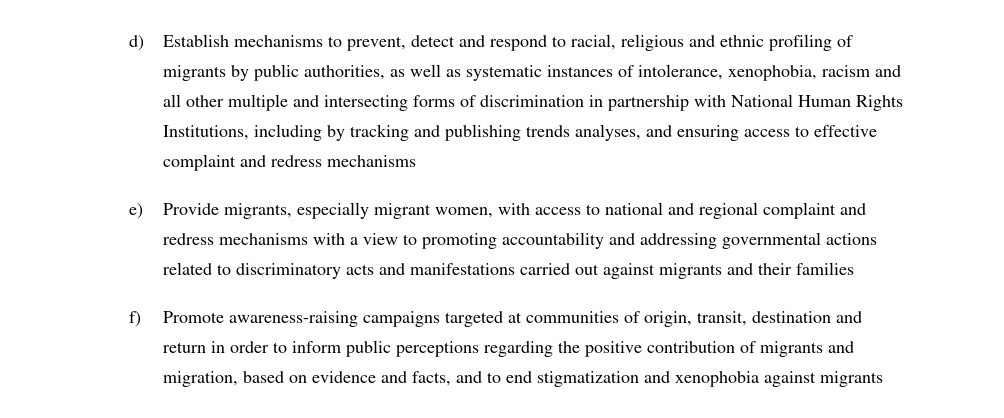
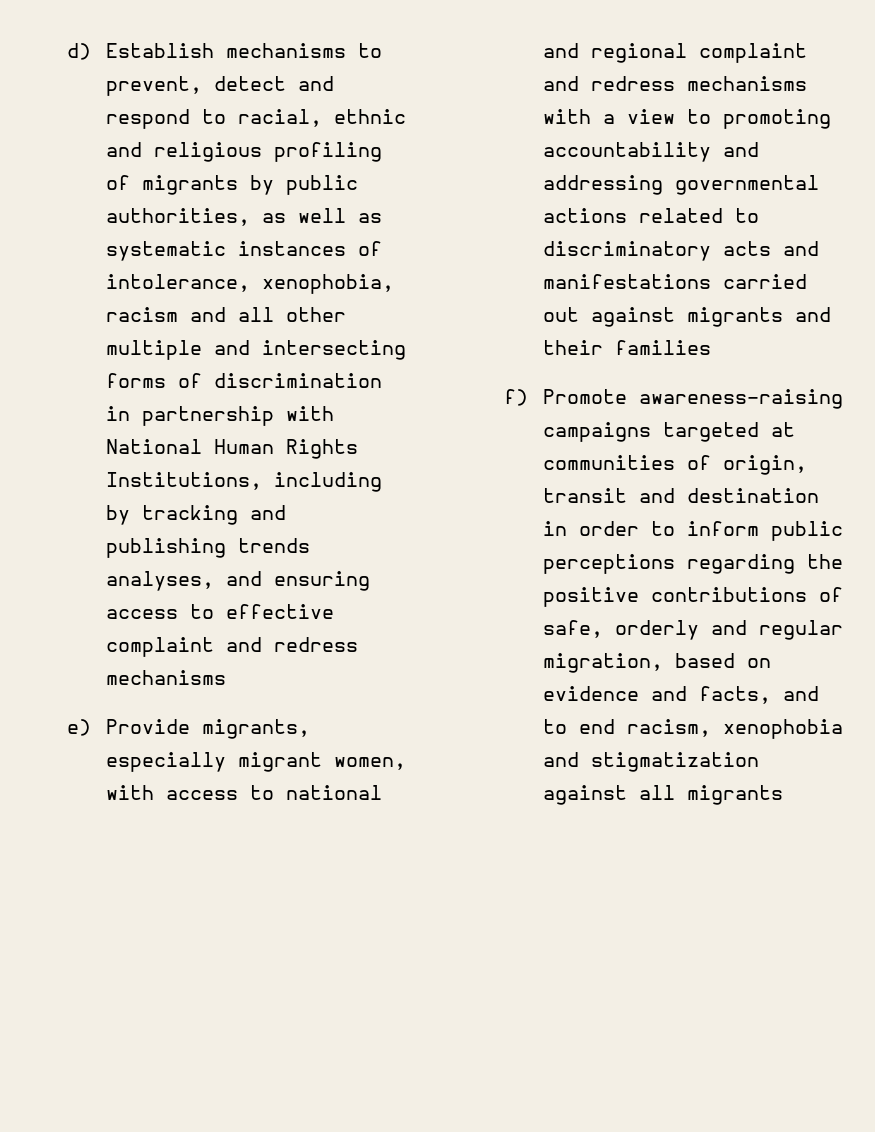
[620,34,764,51] religious and ethnic -> [333,109,406,124] [105,142,262,162] ethnic and religious
[696,311,862,326] [162,342,206,353] transit, destination and return -> [542,488,819,503] transit and destination
[646,341,854,357] contribution of migrants and -> [650,587,843,602] [542,620,843,640] contributions of safe, orderly and regular
[536,371,816,387] stigmatization and xenophobia against -> [626,719,843,739] [542,752,759,772] [542,785,675,805] racism, xenophobia and stigmatization against all

